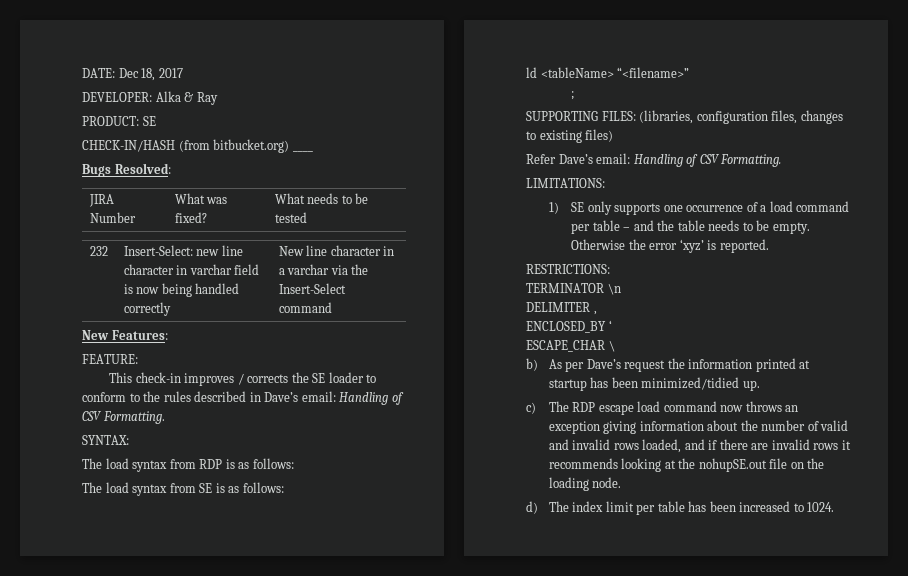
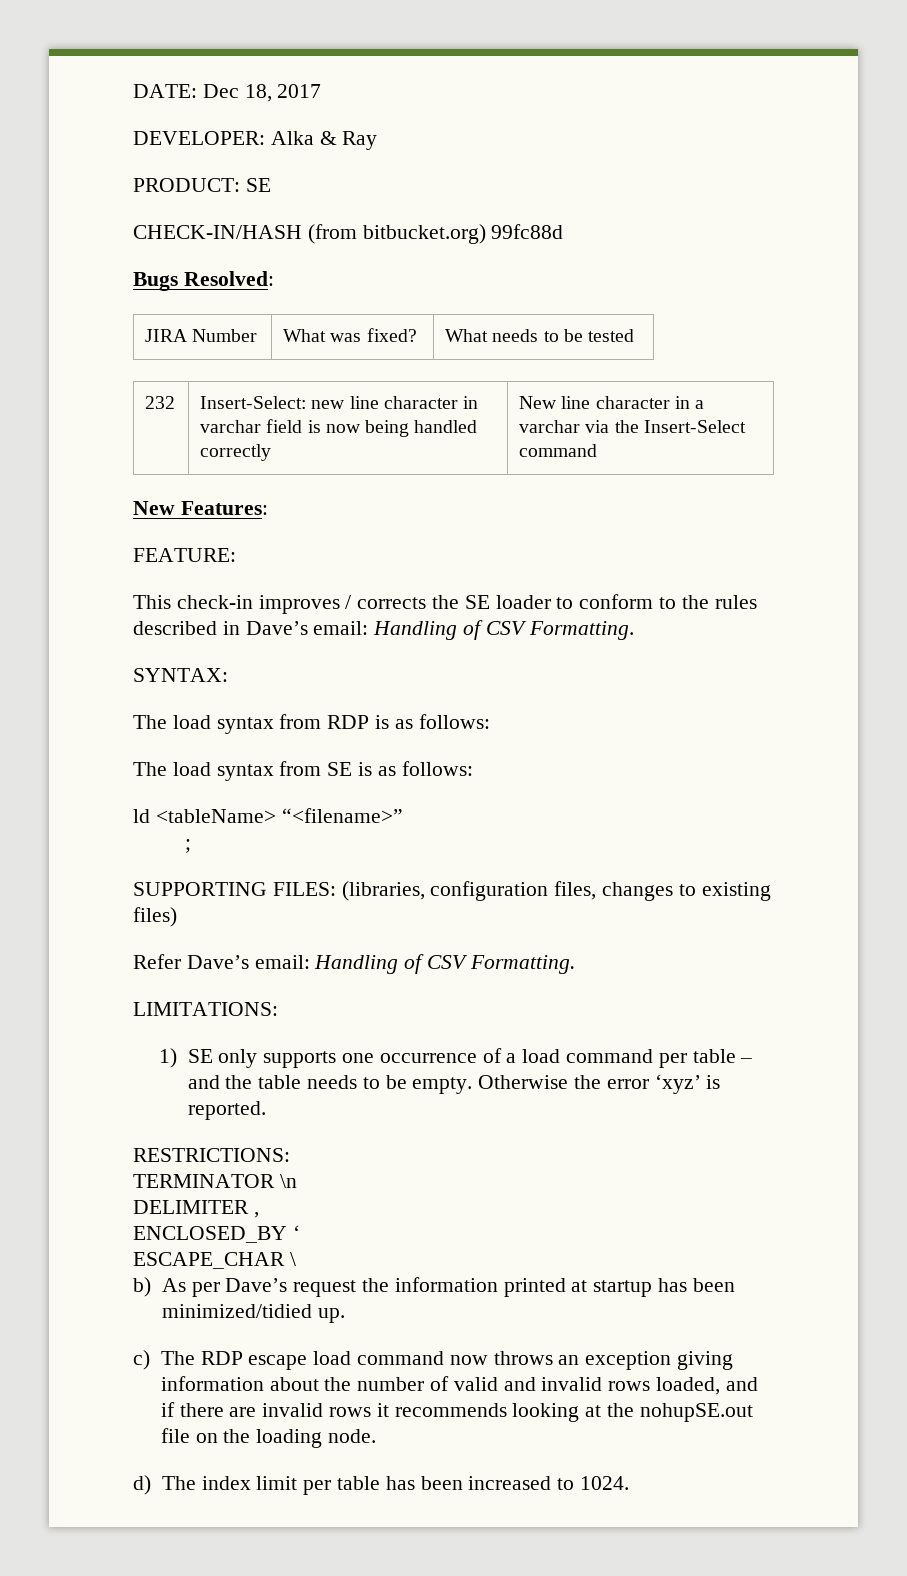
[292,150,313,152] ____ -> [491,224,564,239] 99fc88d

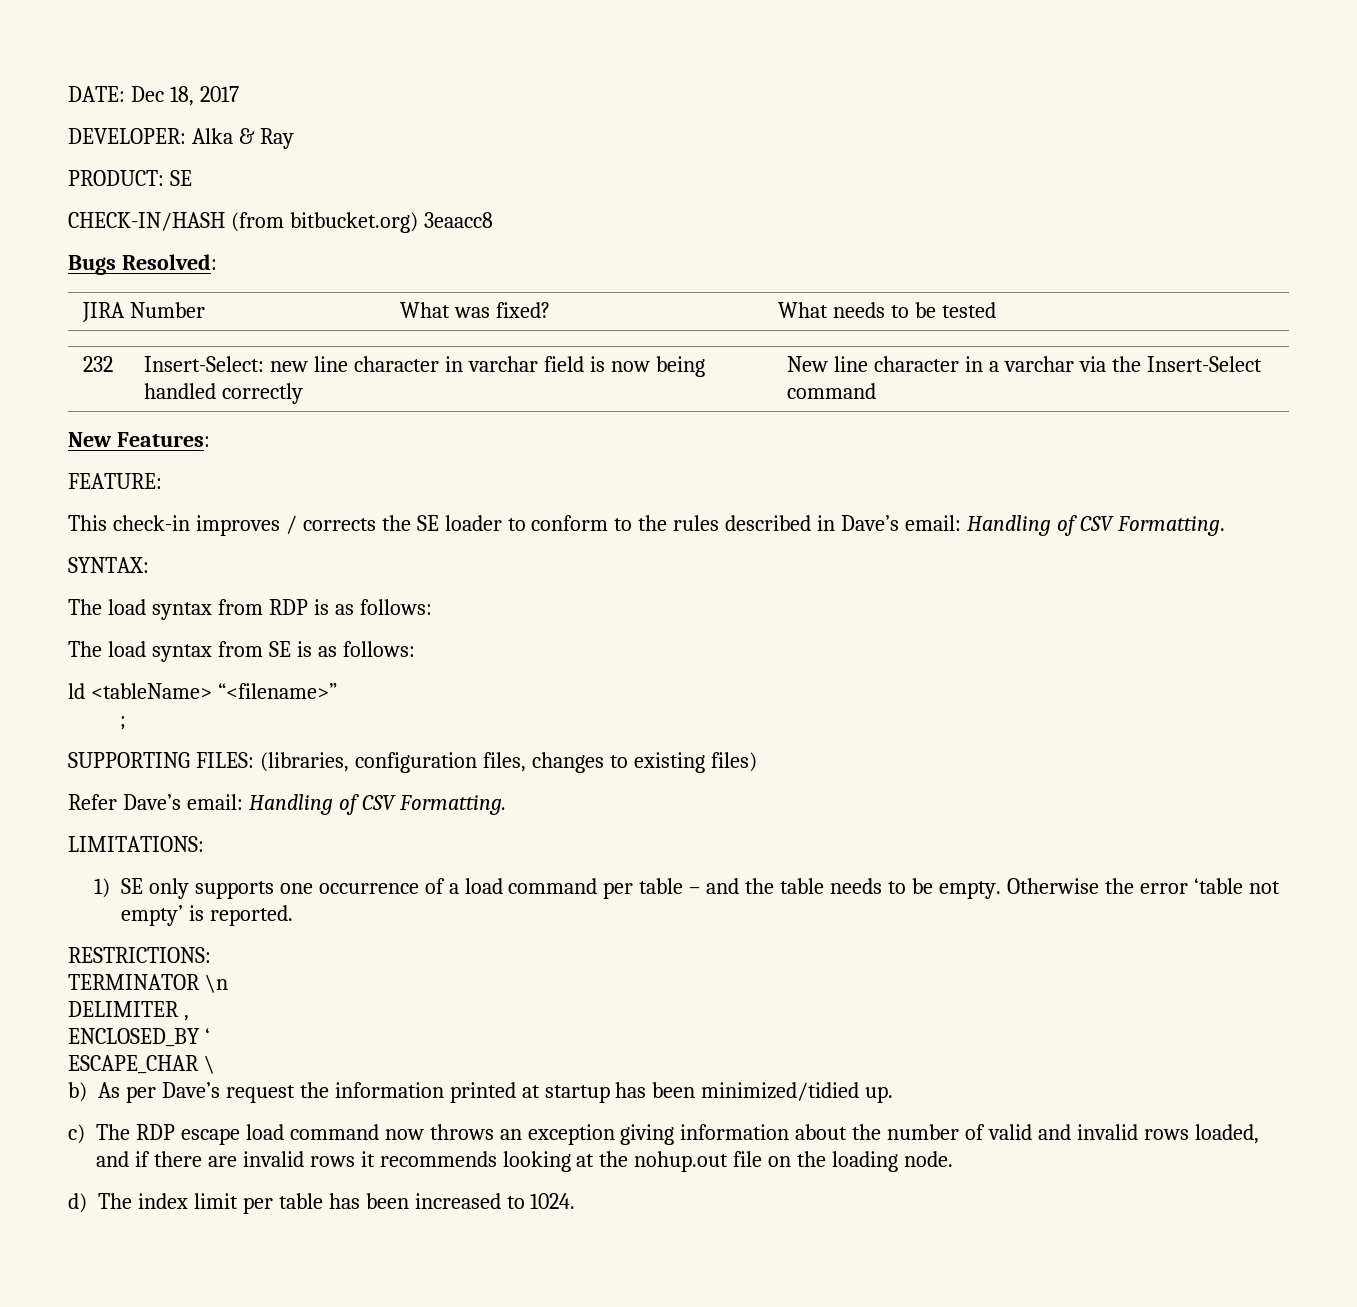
[491,224,564,239] 99fc88d -> [423,212,493,228] 3eaacc8
[654,1074,701,1094] ‘xyz’ -> [1193,878,1280,894] [120,905,183,926] ‘table not empty’
[639,1403,753,1422] nohupSE.out -> [634,1151,729,1172] nohup.out

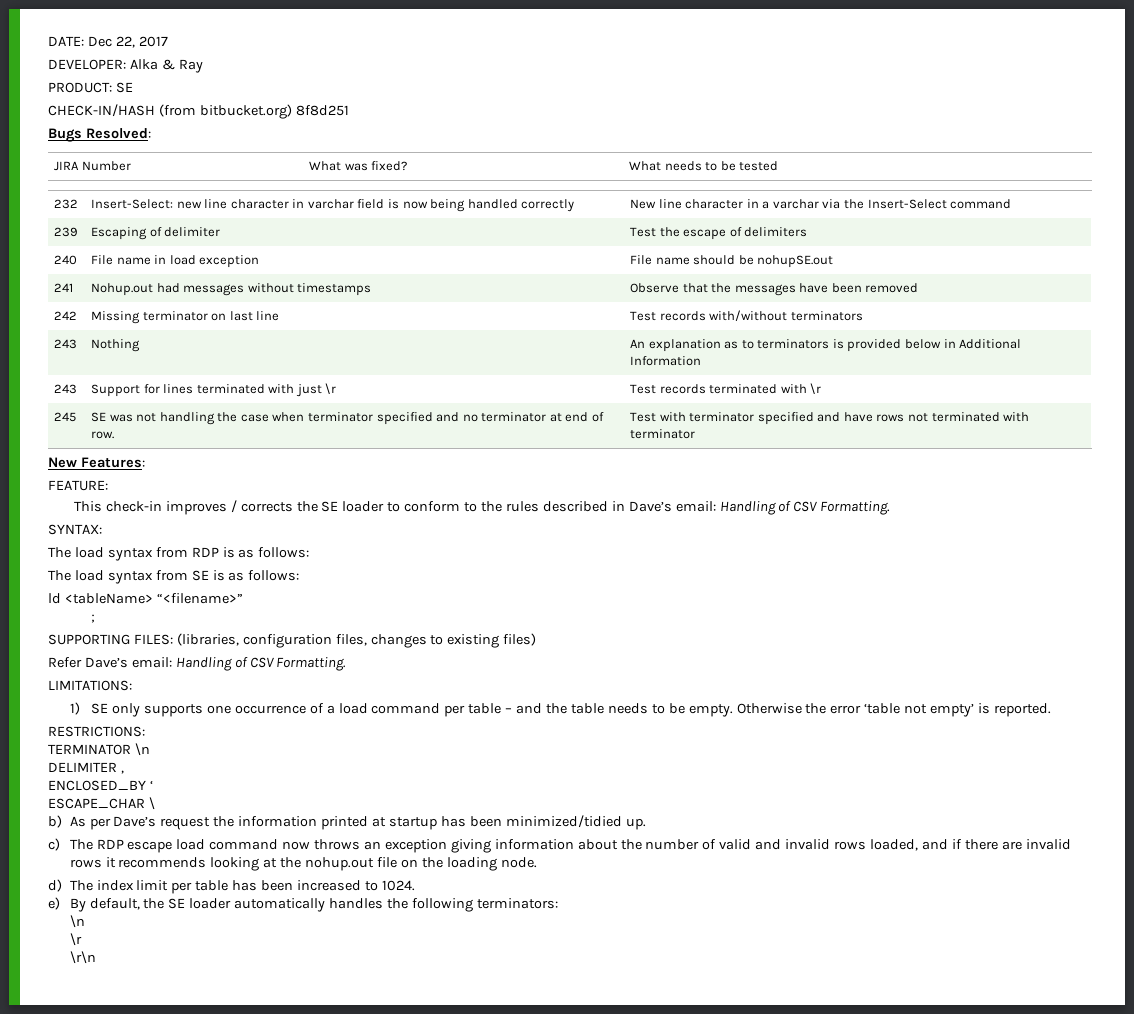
[169,86,194,106] 18, -> [115,36,135,48] 22,
[423,212,493,228] 3eaacc8 -> [295,105,349,116] 8f8d251
(877, 391) none -> [54,227,79,237] [91,227,221,240] [630,227,808,240] [54,255,78,265] [91,255,260,268] [630,255,834,268] [54,283,74,292] [91,283,372,296] [630,283,919,296] [54,311,78,320] [91,311,280,324] [630,310,863,321] [54,339,78,349] [91,339,141,352] [630,339,1022,352] [630,356,702,366] [54,384,78,394] [91,383,337,397] [630,383,822,394] [54,412,77,422] [91,412,604,425] [91,431,115,439] [630,412,1030,425] [630,429,696,439] // 239 | Escaping of delimiter | Test the escape of delimiters // 240 | File name in load exception | File name should be nohupSE.out // 241 | Nohup.out had messages without timestamps | Observe that the messages have been removed // 242 | Missing terminator on last line | Test records with/without terminators // 243 | Nothing | An explanation as to terminators is provided below in Additional Information // 243 | Support for lines terminated with just \r | Test records terminated with \r // 245 | SE was not handling the case when terminator specified and no terminator at end of row. | Test with terminator specified and have rows not terminated with terminator
(576, 1201) none -> [48,897,558,912] [69,915,85,928] [69,933,82,946] [69,951,96,964] // e) By default, the SE loader automatically handles the following terminators: // \n // \r // \r\n

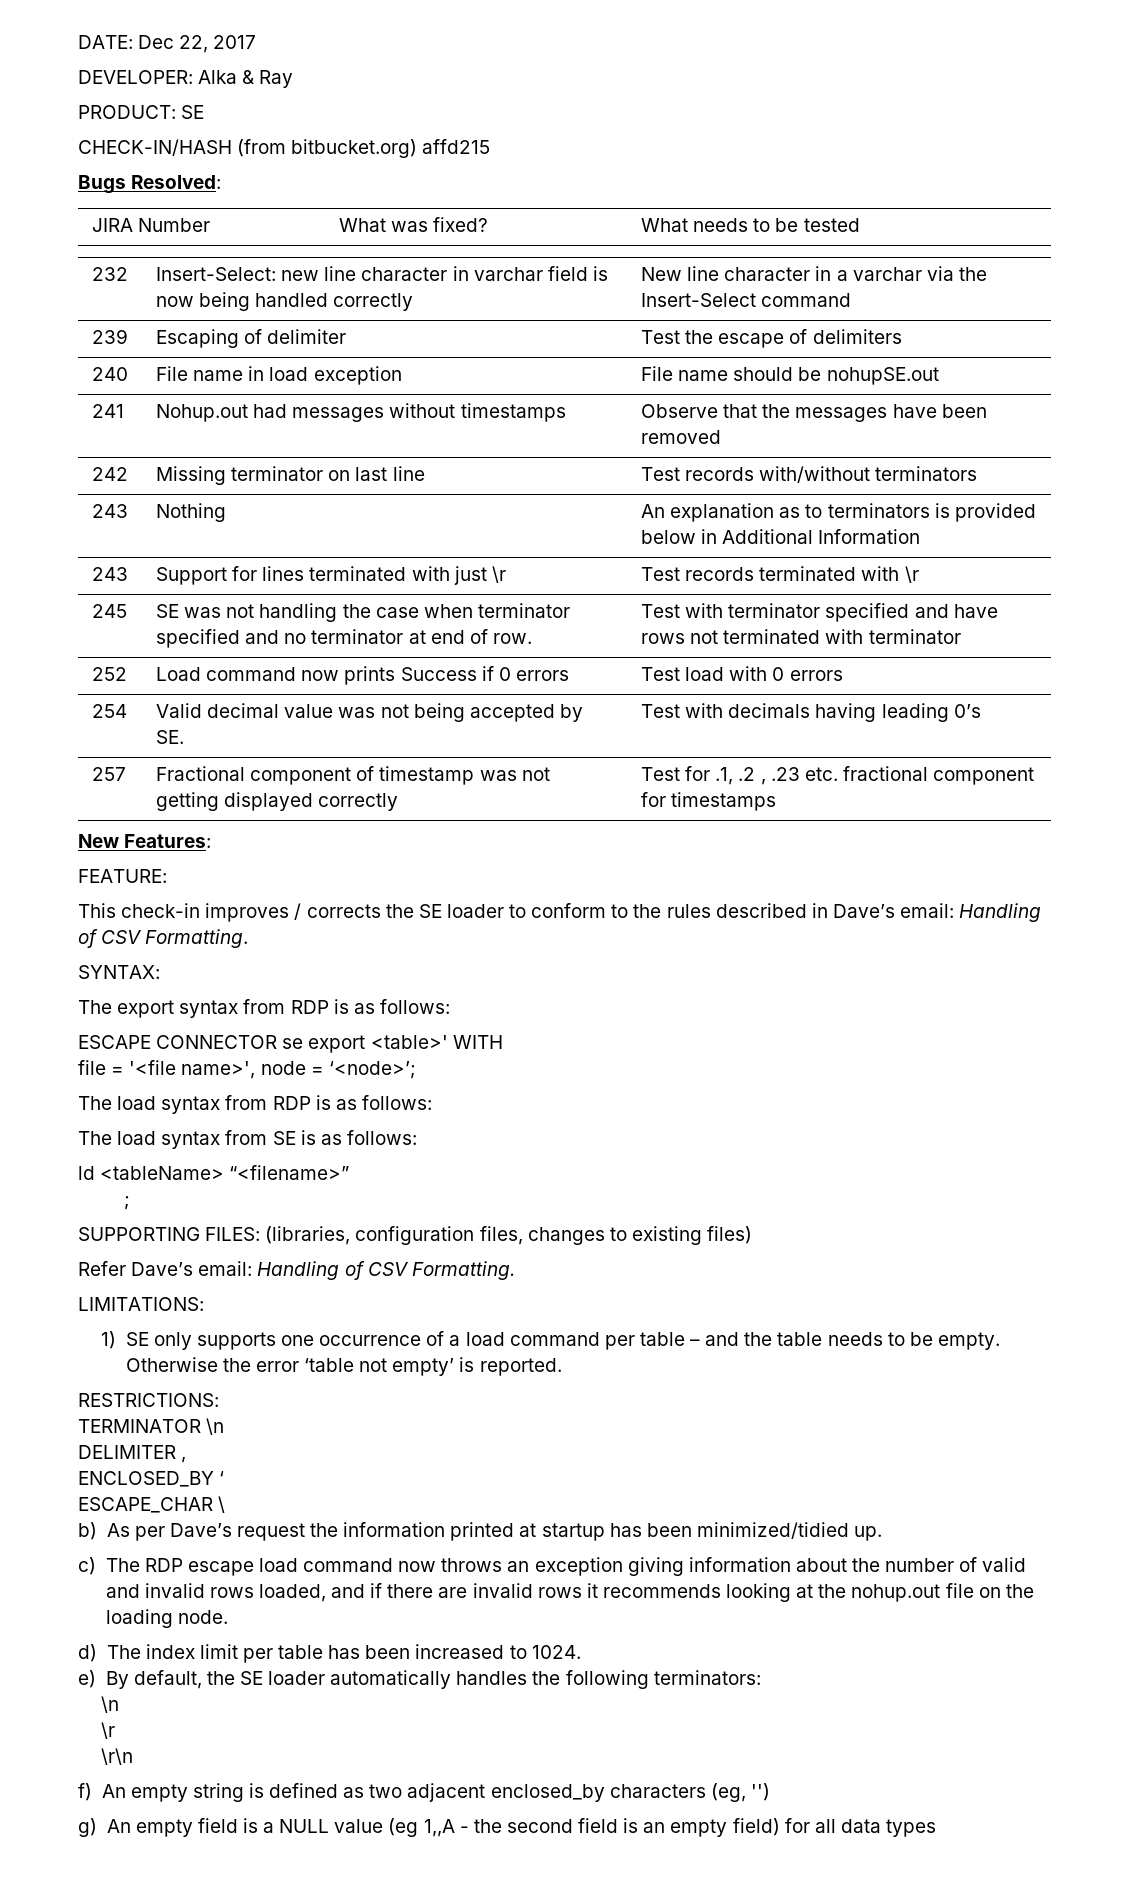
[295,105,349,116] 8f8d251 -> [422,139,491,154] affd215
(696, 434) none -> [91,667,127,681] [155,666,569,685] [640,666,843,681] [91,704,127,718] [155,703,583,722] [155,730,184,744] [640,703,981,722] [91,767,126,781] [155,766,550,785] [155,792,399,811] [640,766,1035,785] [640,792,777,811] // 252 | Load command now prints Success if 0 errors | Test load with 0 errors // 254 | Valid decimal value was not being accepted by SE. | Test with decimals having leading 0’s // 257 | Fractional component of timestamp was not getting displayed correctly | Test for .1, .2 , .23 etc. fractional component for timestamps
(102, 529) none -> [78,999,450,1018] [78,1035,503,1053] [78,1060,416,1079] // The export syntax from RDP is as follows: // ESCAPE CONNECTOR se export <table>' WITH // file = '<file name>', node = ‘<node>’;
(96, 957) none -> [78,1783,770,1802] [78,1818,937,1837] // f) An empty string is defined as two adjacent enclosed_by characters (eg, '') // g) An empty field is a NULL value (eg 1,,A - the second field is an empty field) for all data types

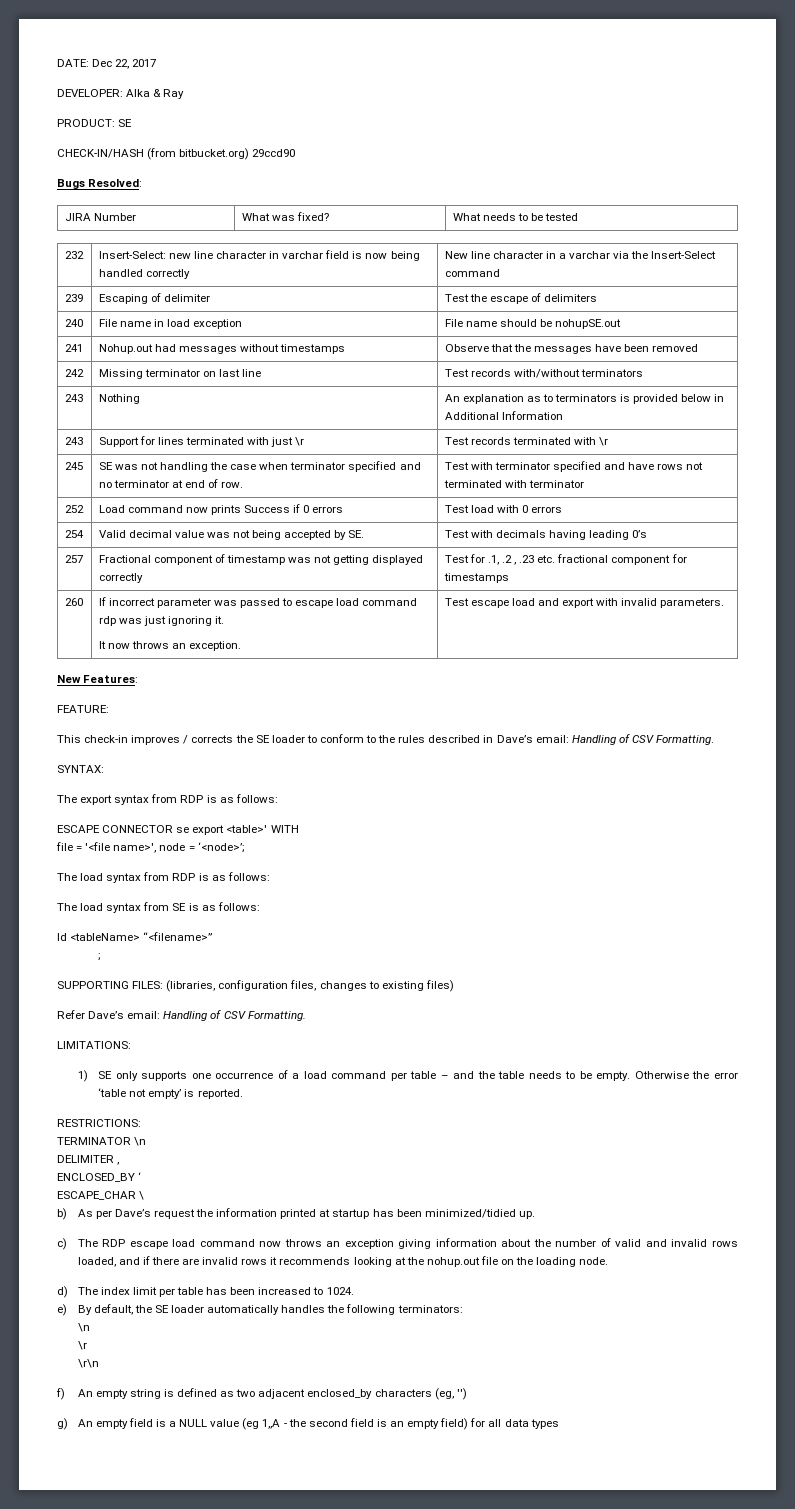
[422,139,491,154] affd215 -> [252,149,296,157] 29ccd90
(777, 801) none -> [64,598,83,606] [98,597,418,608] [98,616,225,626] [98,641,242,651] [444,598,725,608] // 260 | If incorrect parameter was passed to escape load command rdp was just ignoring it. // It now throws an exception. | Test escape load and export with invalid parameters.

